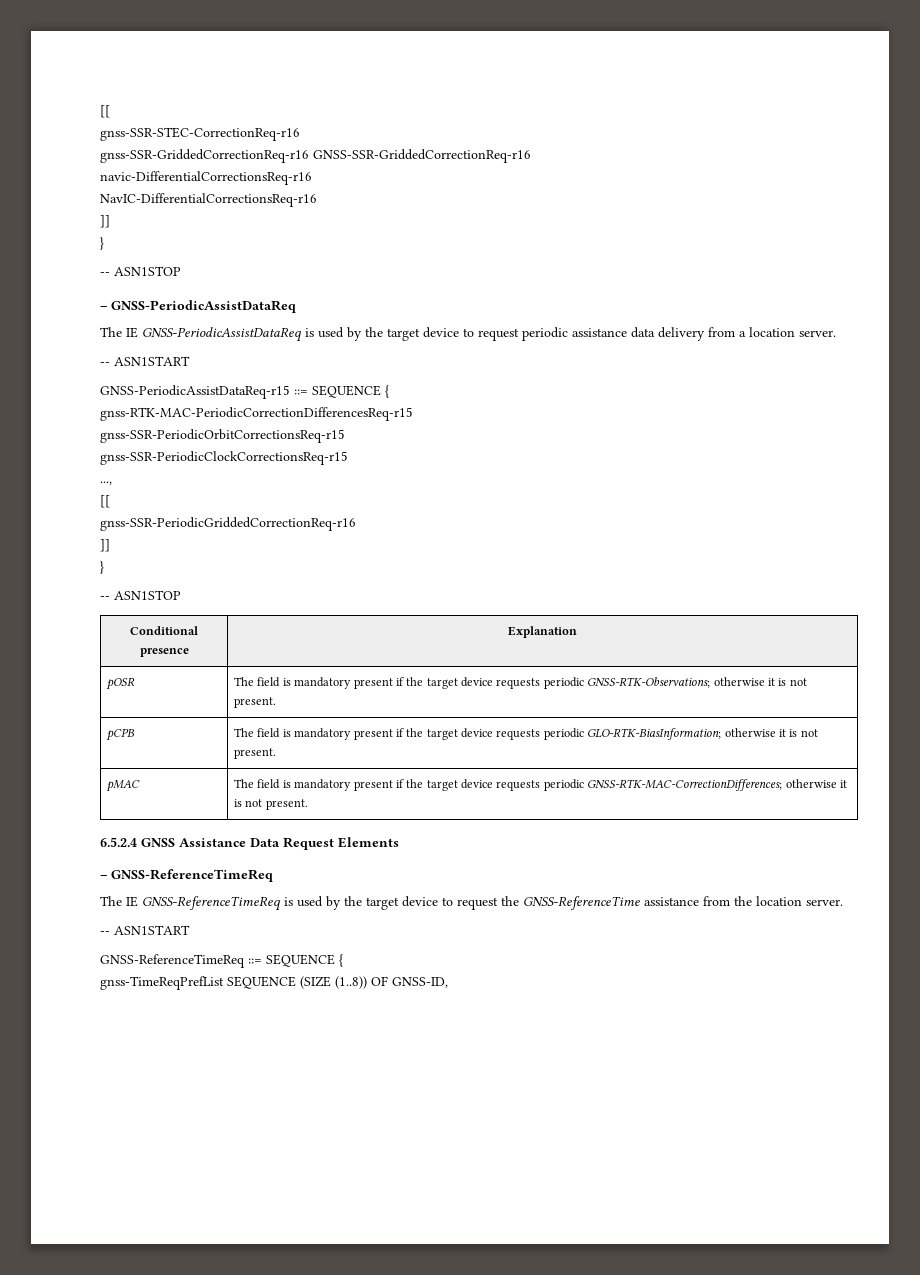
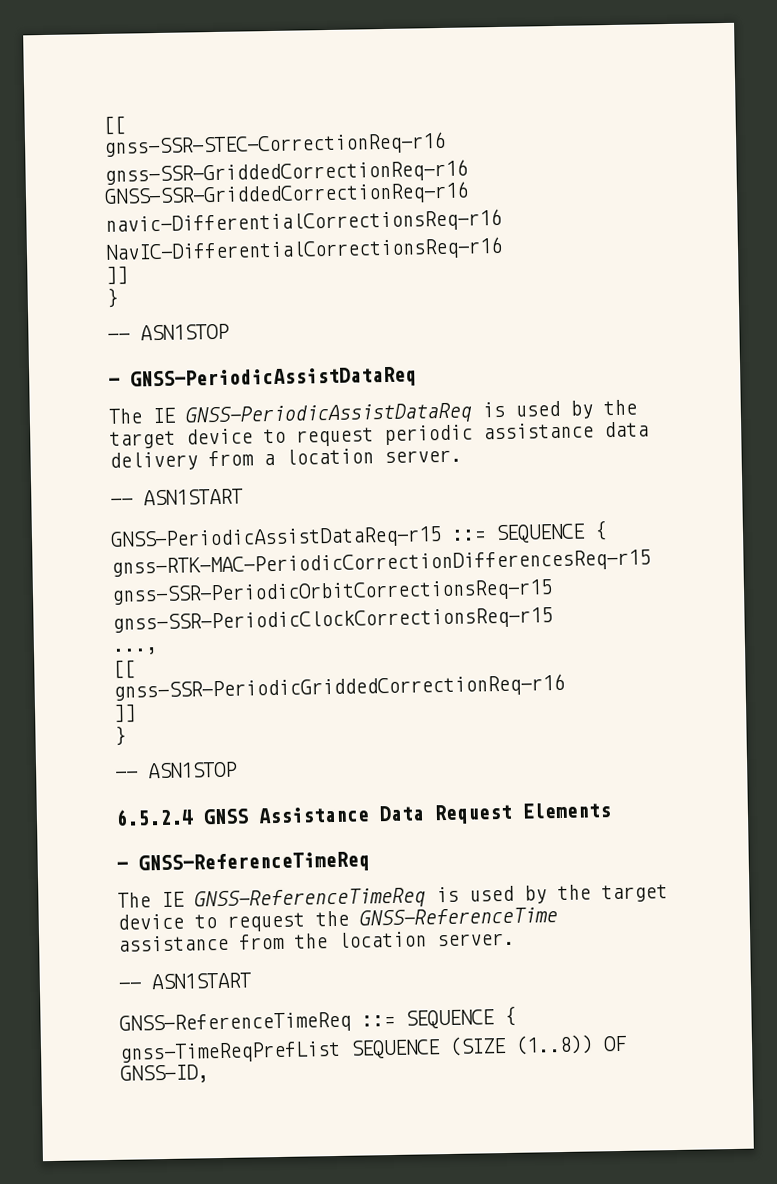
[130,626,198,635] [139,648,189,657] [508,626,577,638] [106,677,136,690] [234,677,807,689] [234,697,277,708] [106,728,136,741] [234,728,818,740] [234,748,277,759] [106,780,141,792] [234,779,847,791] [234,799,308,810] // Conditional presence | Explanation // pOSR | The field is mandatory present if the target device requests periodic GNSS-RTK-Observations; otherwise it is not present. // pCPB | The field is mandatory present if the target device requests periodic GLO-RTK-BiasInformation; otherwise it is not present. // pMAC | The field is mandatory present if the target device requests periodic GNSS-RTK-MAC-CorrectionDifferences; otherwise it is not present. -> (238, 770) none

